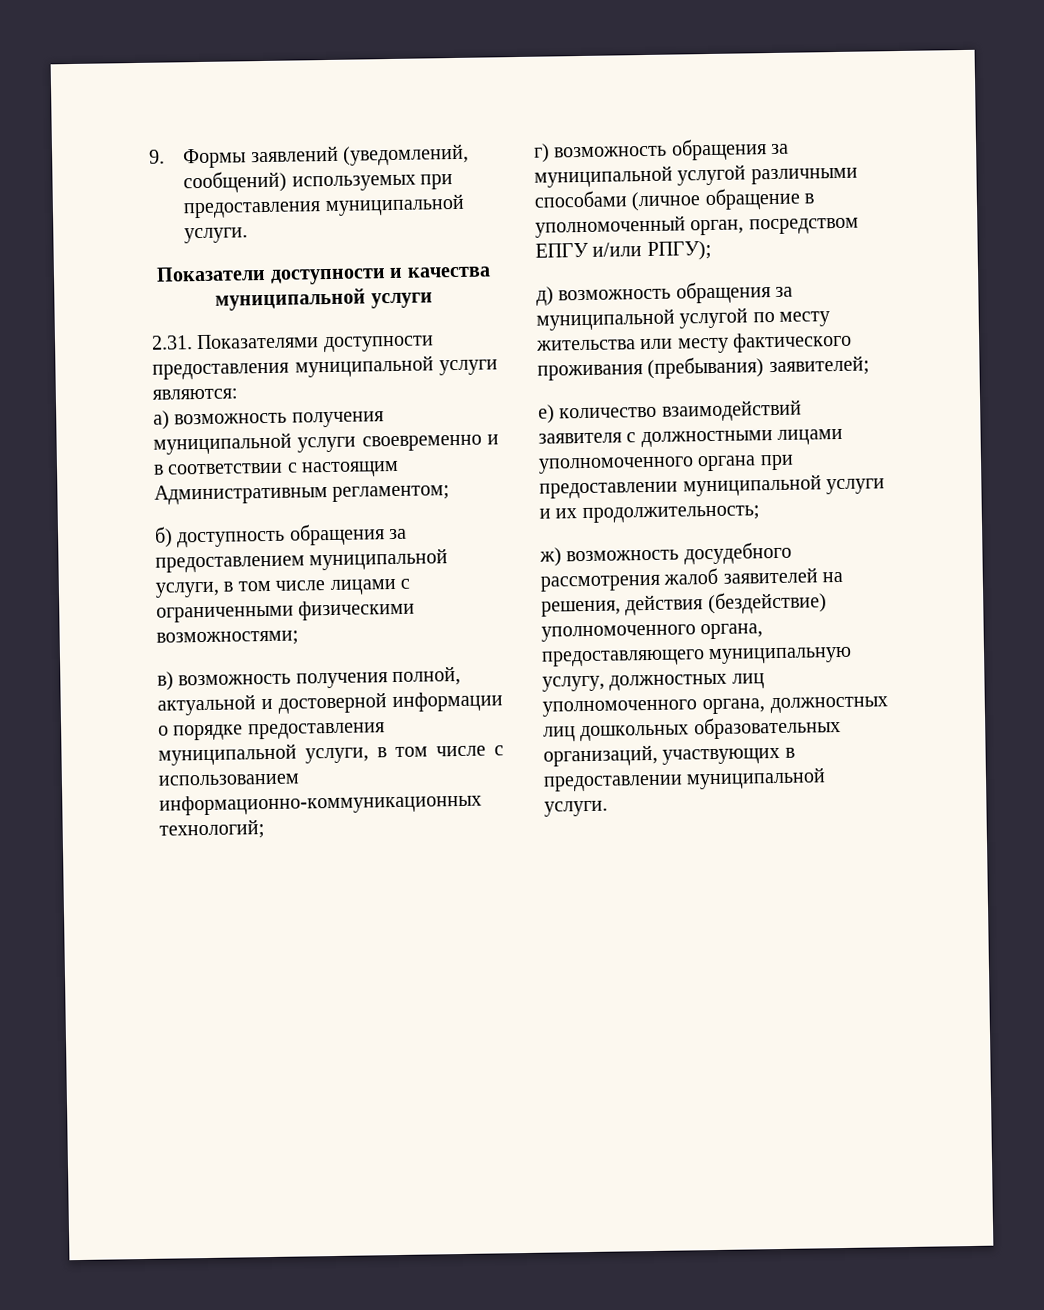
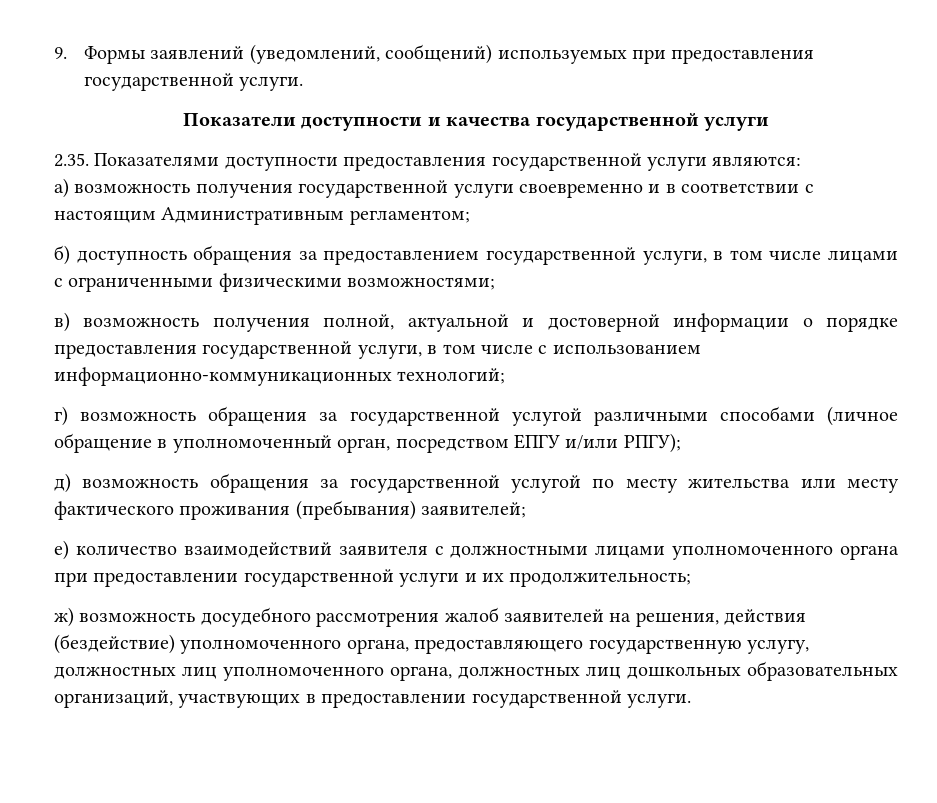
[324,193,465,217] муниципальной -> [83,73,234,91] государственной
[215,288,367,311] муниципальной -> [535,112,699,131] государственной
[151,335,193,350] 2.31. -> [54,153,89,167] 2.35.
[294,355,434,378] муниципальной -> [491,153,642,171] государственной
[153,432,292,455] муниципальной -> [298,180,449,198] государственной
[309,548,449,571] муниципальной -> [486,247,636,265] государственной
[158,743,297,766] муниципальной -> [202,341,353,359] государственной
[534,165,673,188] муниципальной -> [349,408,500,426] государственной
[536,308,675,331] муниципальной -> [349,475,500,493] государственной
[682,474,822,497] муниципальной -> [243,569,394,587] государственной
[708,646,853,665] муниципальную -> [588,639,742,654] государственную
[686,767,827,790] муниципальной -> [471,690,622,708] государственной

